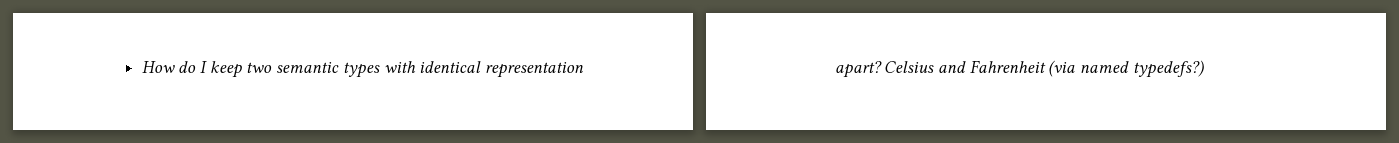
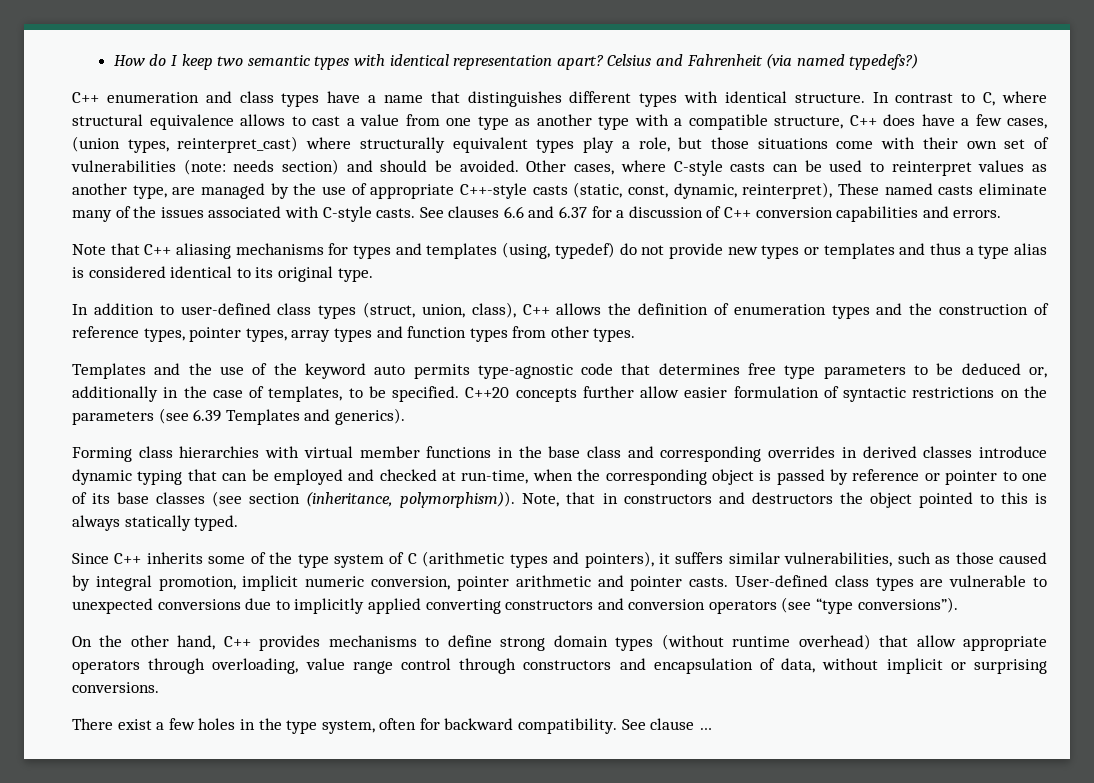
(1204, 69) none -> [72,91,1048,107] [72,114,1047,130] [72,136,1049,153] [71,159,1048,176] [72,182,1047,199] [72,206,1002,222] [72,242,1047,259] [72,266,373,282] [72,302,1050,319] [72,326,636,342] [72,363,1047,379] [72,386,1048,402] [72,408,405,425] [72,446,1047,462] [72,469,1048,485] [72,491,1048,508] [72,515,239,531] [72,551,1047,568] [72,575,1047,591] [72,597,958,614] [72,634,1047,651] [72,658,1048,674] [72,682,159,693] [72,718,712,734] // C++ enumeration and class types have a name that distinguishes different types with identical structure. In contrast to C, where structural equivalence allows to cast a value from one type as another type with a compatible structure, C++ does have a few cases, (union types, reinterpret_cast) where structurally equivalent types play a role, but those situations come with their own set of vulnerabilities (note: needs section) and should be avoided. Other cases, where C-style casts can be used to reinterpret values as another type, are managed by the use of appropriate C++-style casts (static, const, dynamic, reinterpret), These named casts eliminate many of the issues associated with C-style casts. See clauses 6.6 and 6.37 for a discussion of C++ conversion capabilities and errors. // Note that C++ aliasing mechanisms for types and templates (using, typedef) do not provide new types or templates and thus a type alias is considered identical to its original type. // In addition to user-defined class types (struct, union, class), C++ allows the definition of enumeration types and the construction of reference types, pointer types, array types and function types from other types. // Templates and the use of the keyword auto permits type-agnostic code that determines free type parameters to be deduced or, additionally in the case of templates, to be specified. C++20 concepts further allow easier formulation of syntactic restrictions on the parameters (see 6.39 Templates and generics). // Forming class hierarchies with virtual member functions in the base class and corresponding overrides in derived classes introduce dynamic typing that can be employed and checked at run-time, when the corresponding object is passed by reference or pointer to one of its base classes (see section (inheritance, polymorphism)). Note, that in constructors and destructors the object pointed to this is always statically typed. // Since C++ inherits some of the type system of C (arithmetic types and pointers), it suffers similar vulnerabilities, such as those caused by integral promotion, implicit numeric conversion, pointer arithmetic and pointer casts. User-defined class types are vulnerable to unexpected conversions due to implicitly applied converting constructors and conversion operators (see “type conversions”). // On the other hand, C++ provides mechanisms to define strong domain types (without runtime overhead) that allow appropriate operators through overloading, value range control through constructors and encapsulation of data, without implicit or surprising conversions. // There exist a few holes in the type system, often for backward compatibility. See clause …

